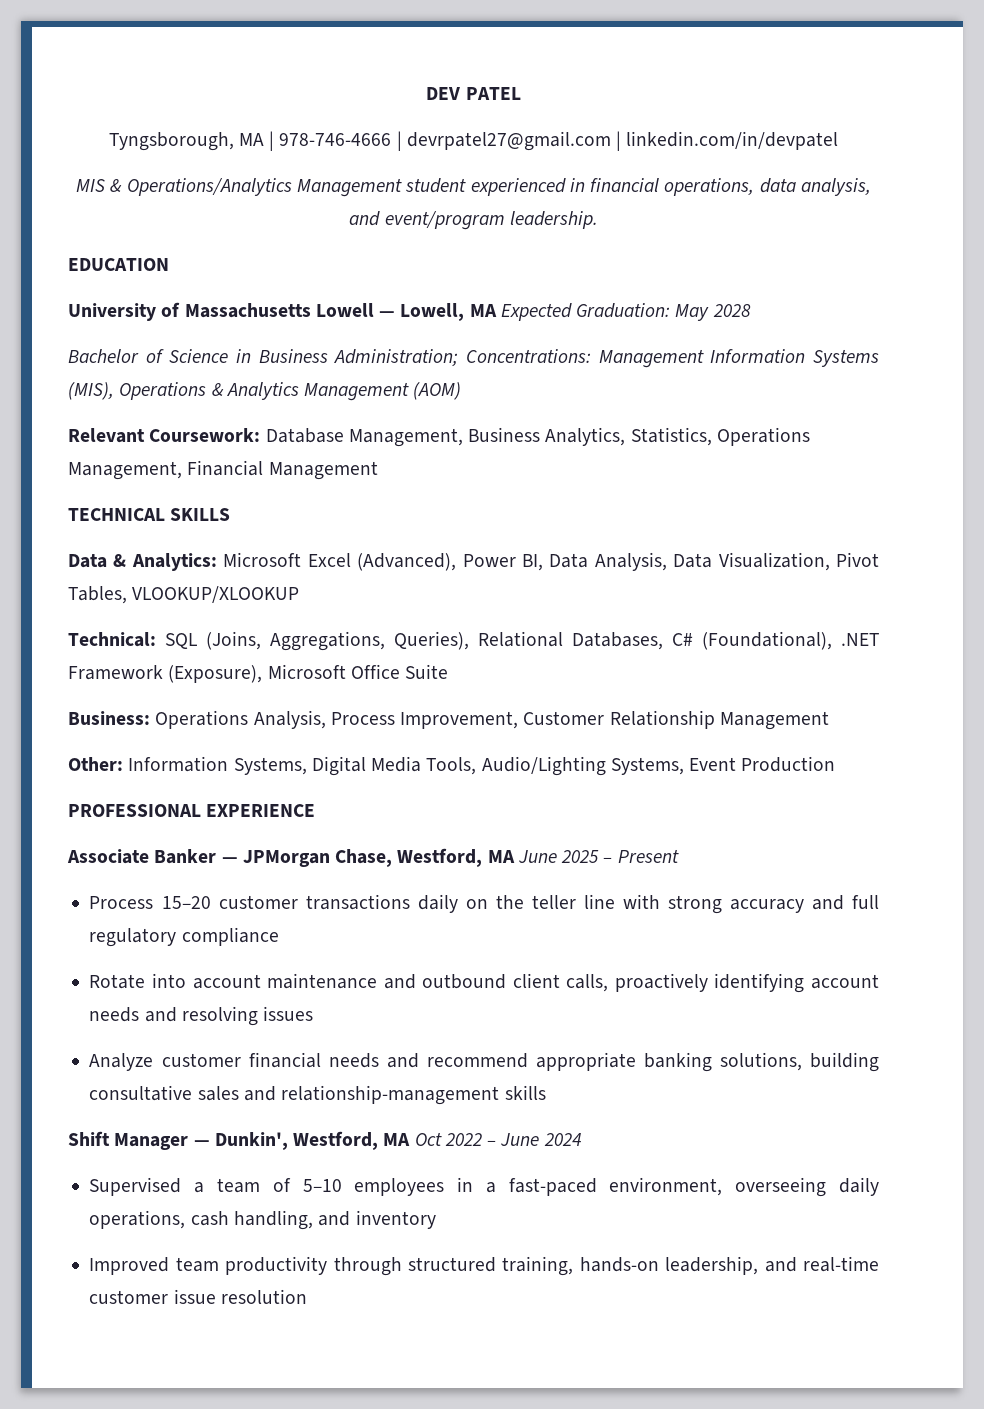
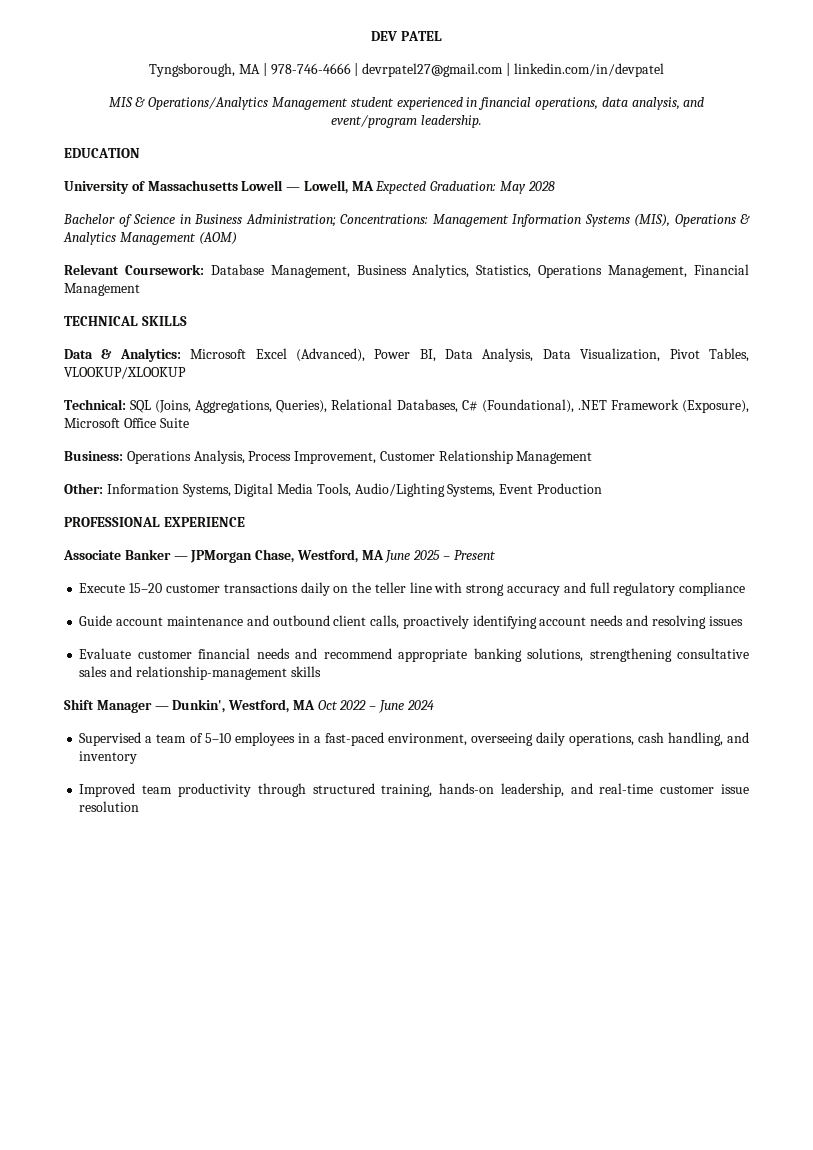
[89,896,154,909] Process -> [79,583,126,593] Execute
[89,973,187,989] Rotate into -> [79,615,113,626] Guide
[89,1053,154,1071] Analyze -> [79,648,132,659] Evaluate
[810,1052,880,1072] building -> [589,648,672,662] strengthening

